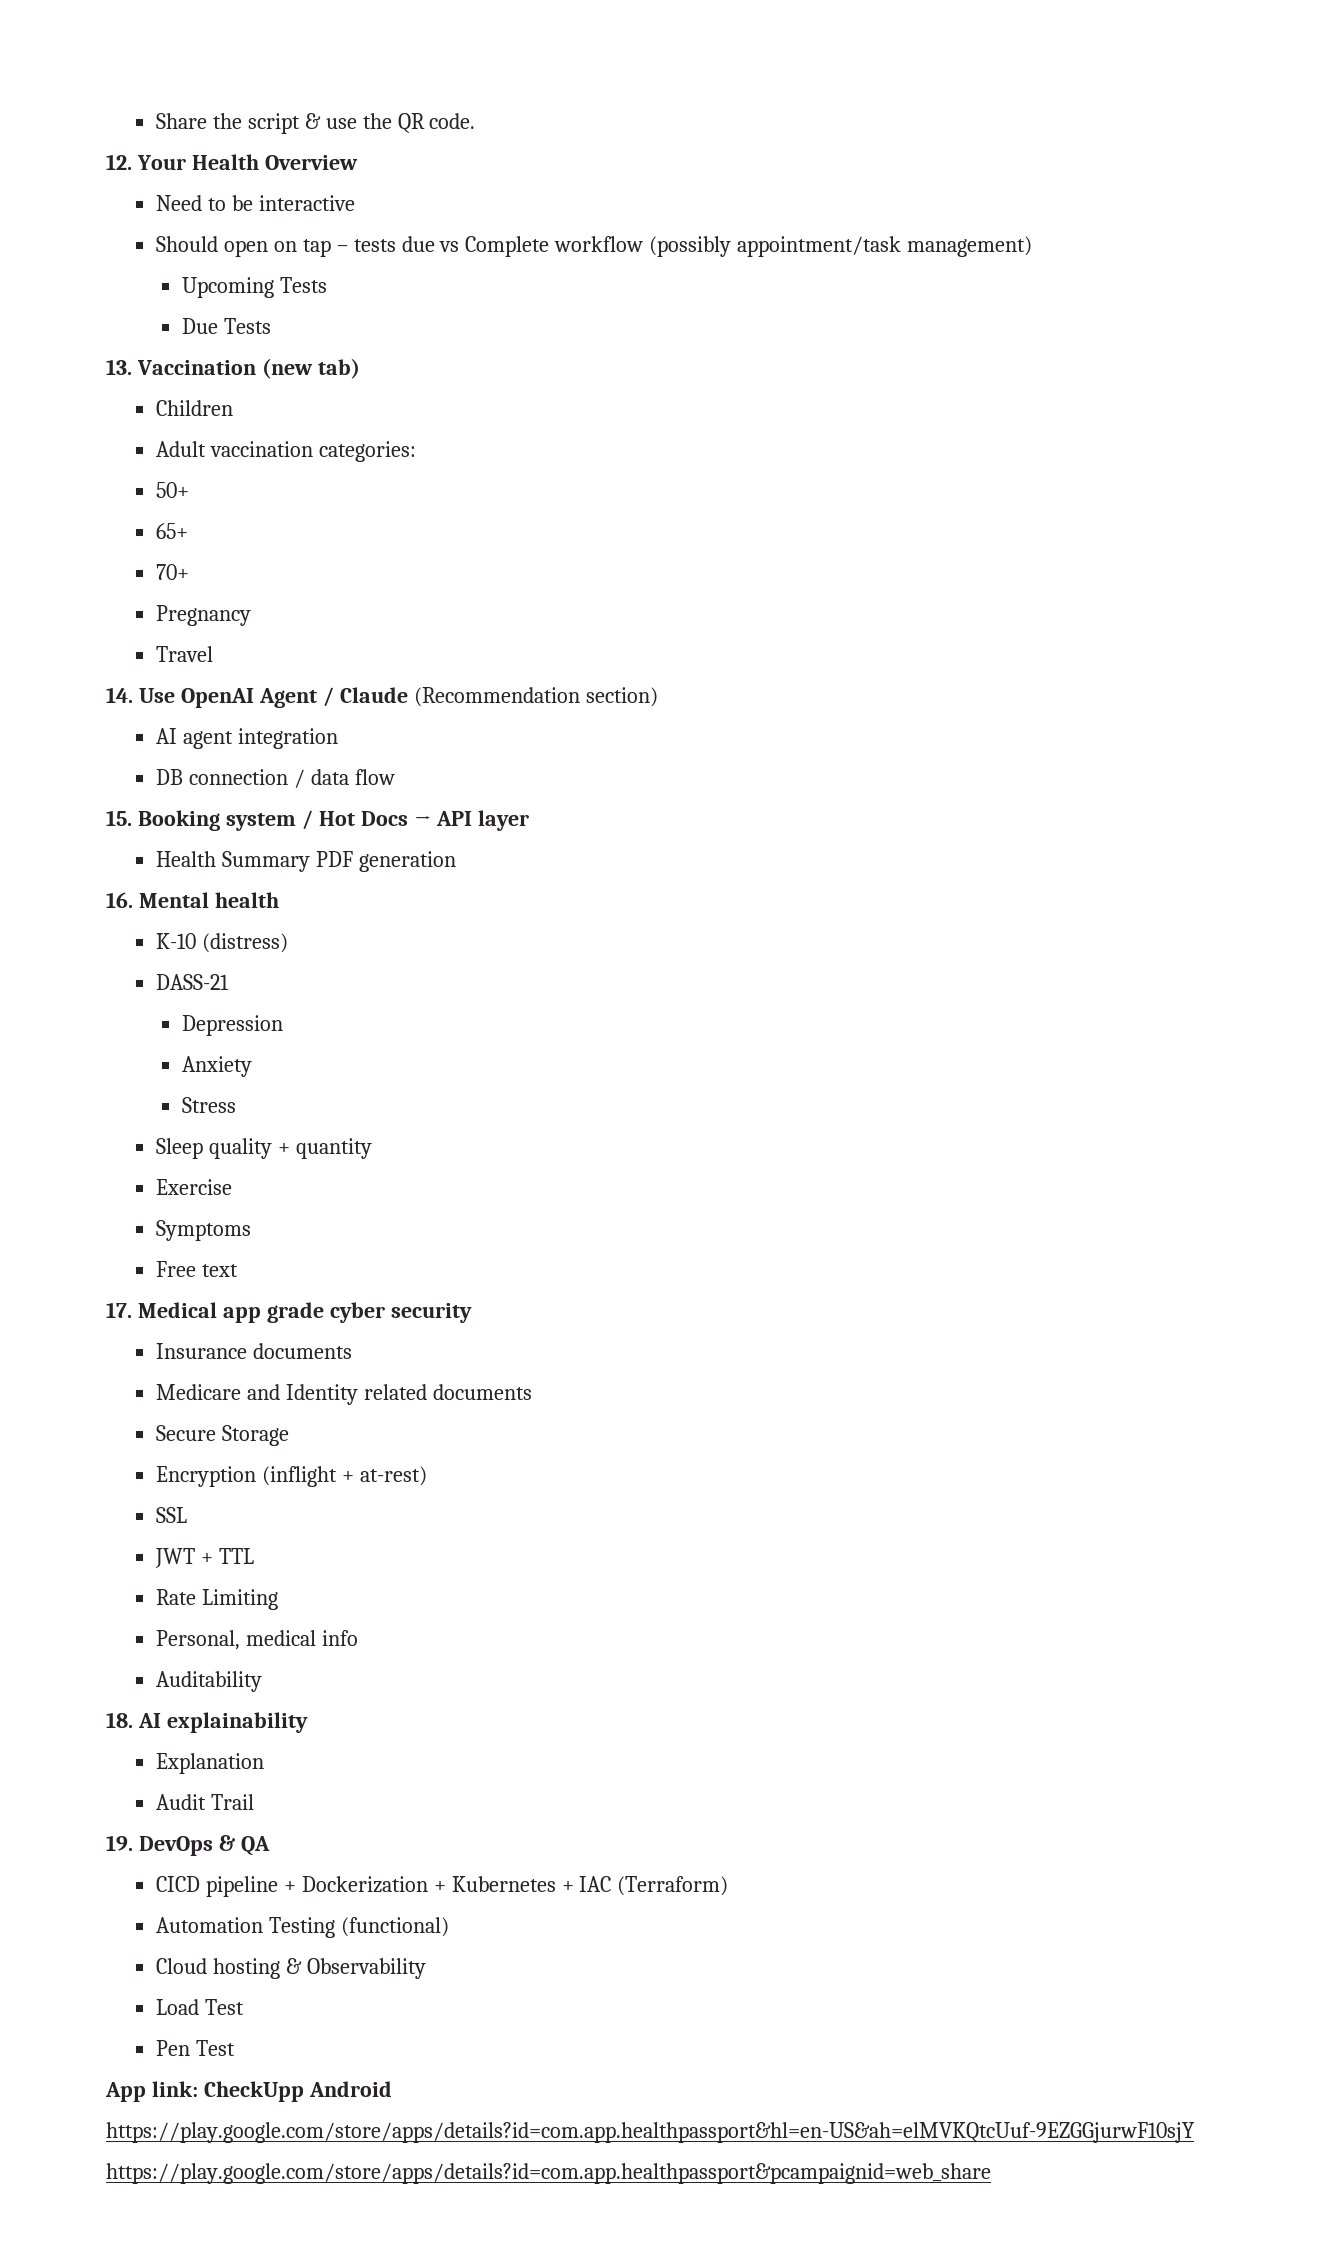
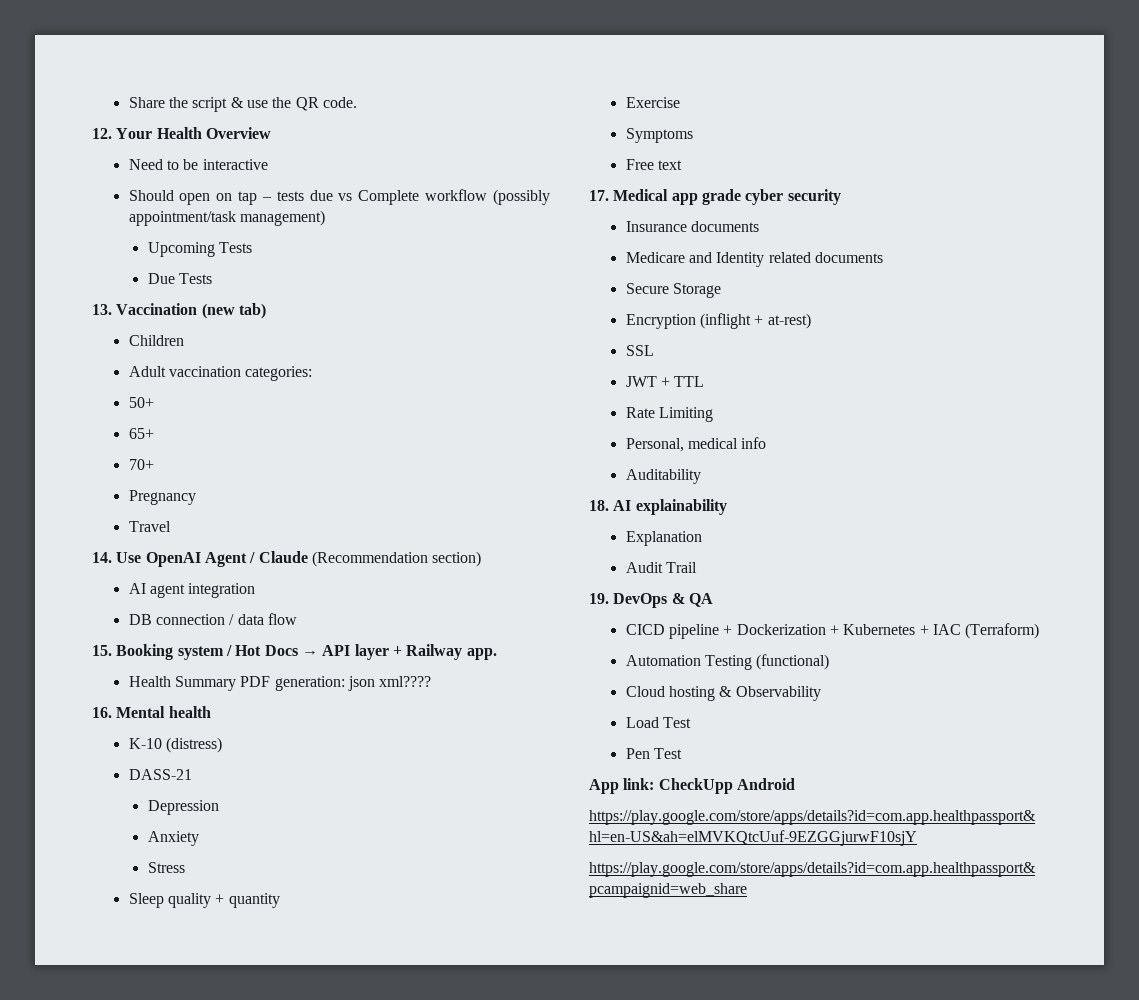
(529, 820) none -> [392,644,497,660] + Railway app.
[358,851,456,872] generation -> [274,676,432,691] generation: json xml????

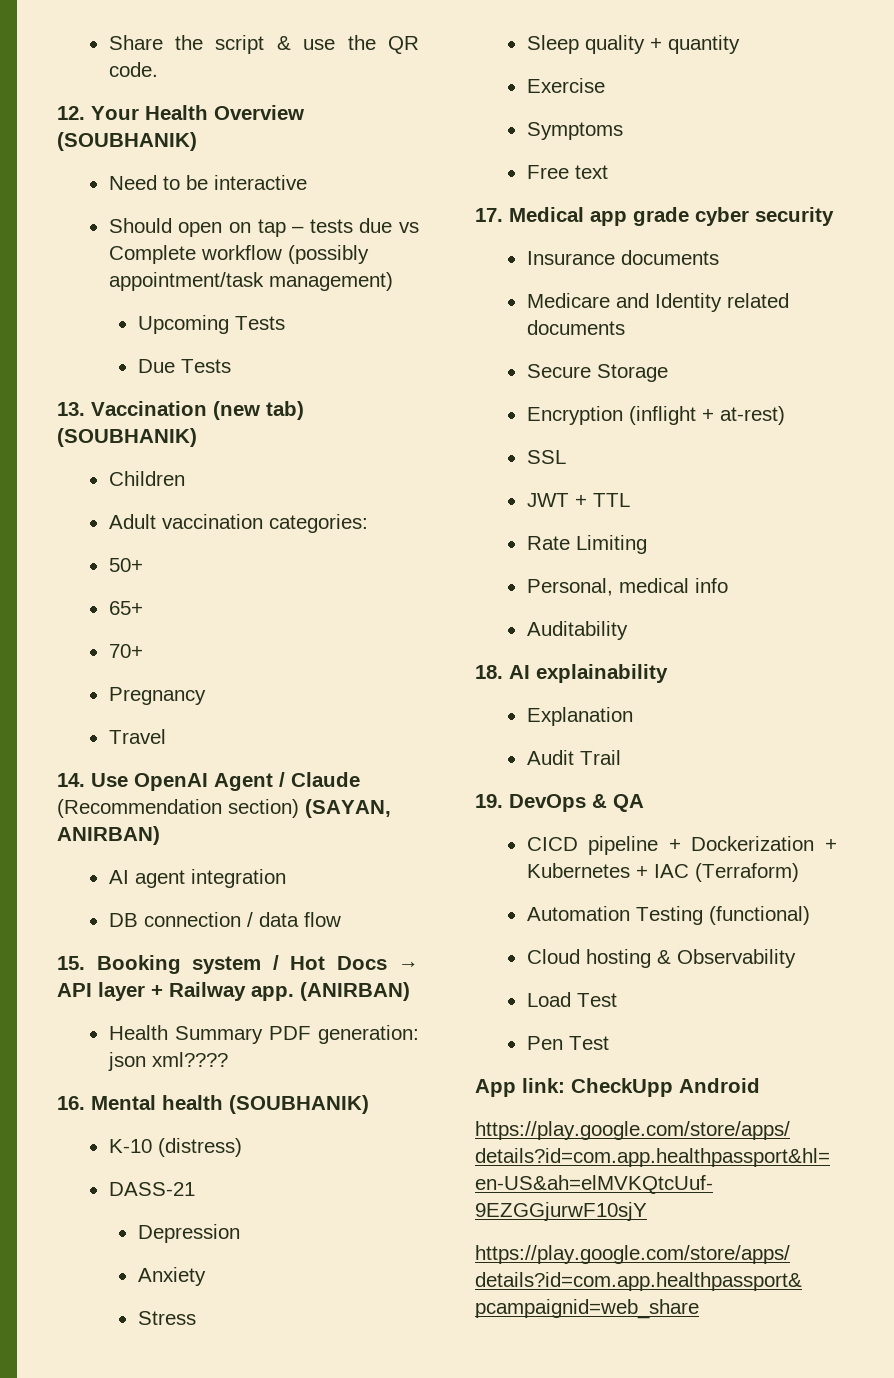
(271, 133) none -> [57,132,197,151] (SOUBHANIK)
(266, 311) none -> [57,428,197,447] (SOUBHANIK)
(482, 559) none -> [305,799,391,818] [57,826,160,845] (SAYAN, ANIRBAN)
(497, 654) none -> [300,982,410,1001] (ANIRBAN)
(211, 712) none -> [229,1095,369,1114] (SOUBHANIK)

